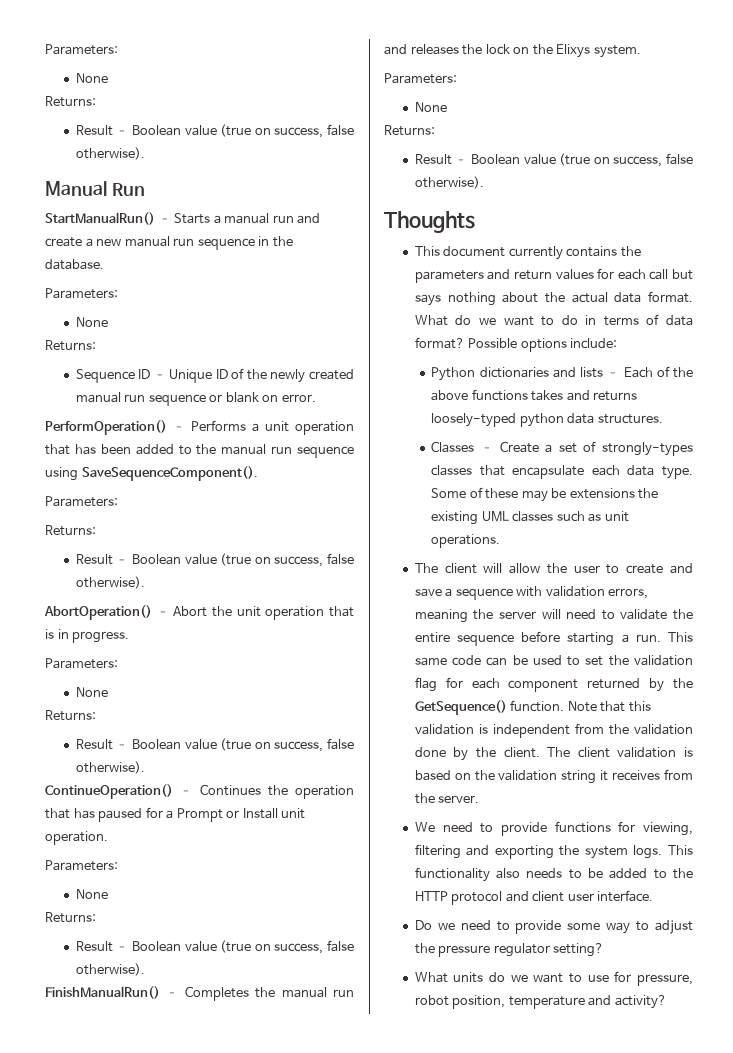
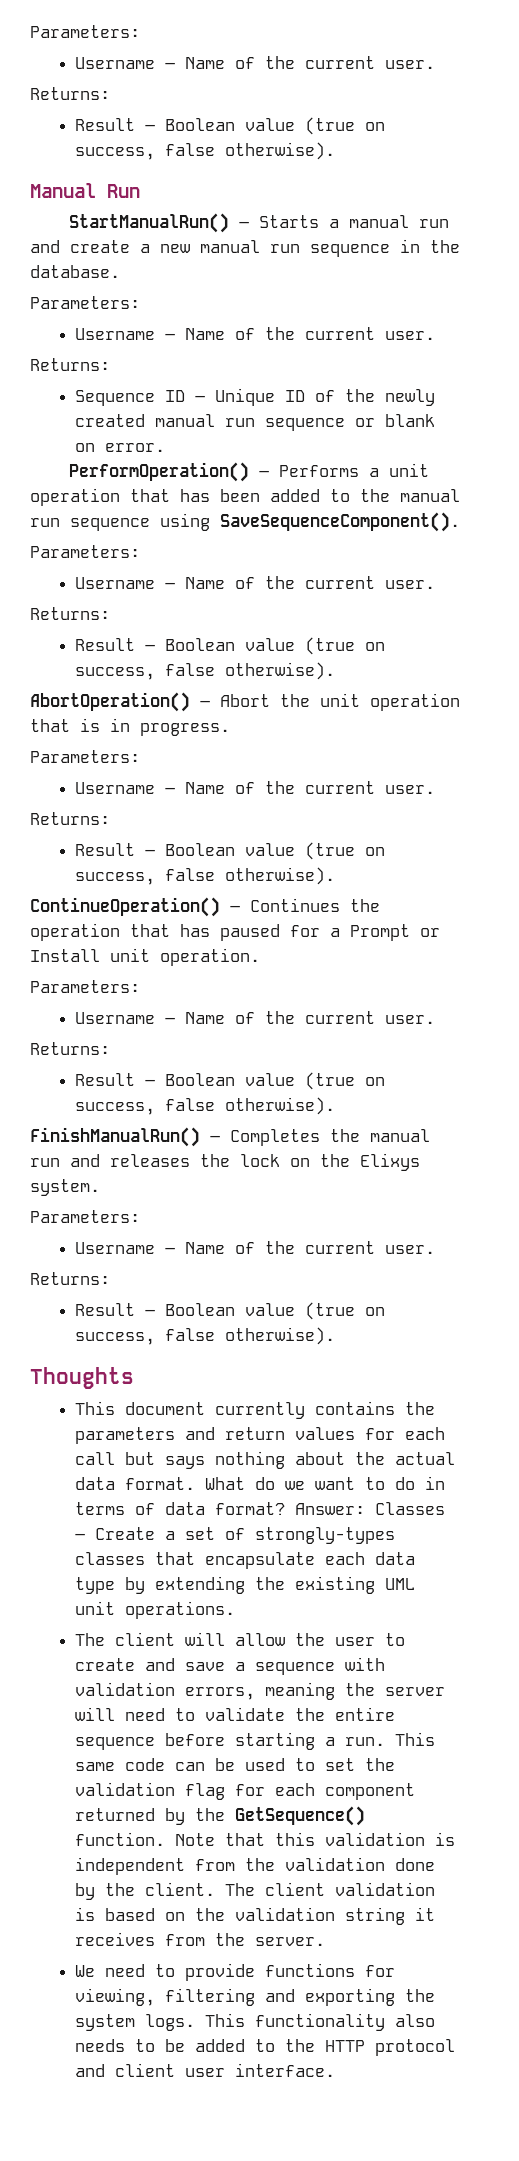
[45,44,118,55] [75,73,108,83] Parameters: // None -> [30,25,140,38] [75,56,436,69] Parameters: // Username – Name of the current user.
[75,317,108,327] // None -> [75,327,436,340] // Username – Name of the current user.
(118, 501) none -> [75,576,436,589] // Username – Name of the current user.
[75,687,108,697] // None -> [75,781,436,794] // Username – Name of the current user.
[75,889,108,899] // None -> [75,1011,436,1024] // Username – Name of the current user.
[414,102,447,112] // None -> [75,1241,436,1254] // Username – Name of the current user.
[468,338,618,352] [431,366,693,381] [431,389,638,401] [431,413,663,427] Possible options include: // Python dictionaries and lists – Each of the above functions takes and returns loosely-typed python data structures. // -> [295,1503,366,1515] Answer:
[662,466,693,479] [431,487,659,502] [431,511,602,525] type. Some of these may be extensions the existing UML classes such as -> [75,1576,416,1594] type by extending the existing UML
[414,920,693,934] [414,943,605,957] [414,971,693,986] [414,995,667,1009] // Do we need to provide some way to adjust the pressure regulator setting? // What units do we want to use for pressure, robot position, temperature and activity? -> (336, 2070) none

